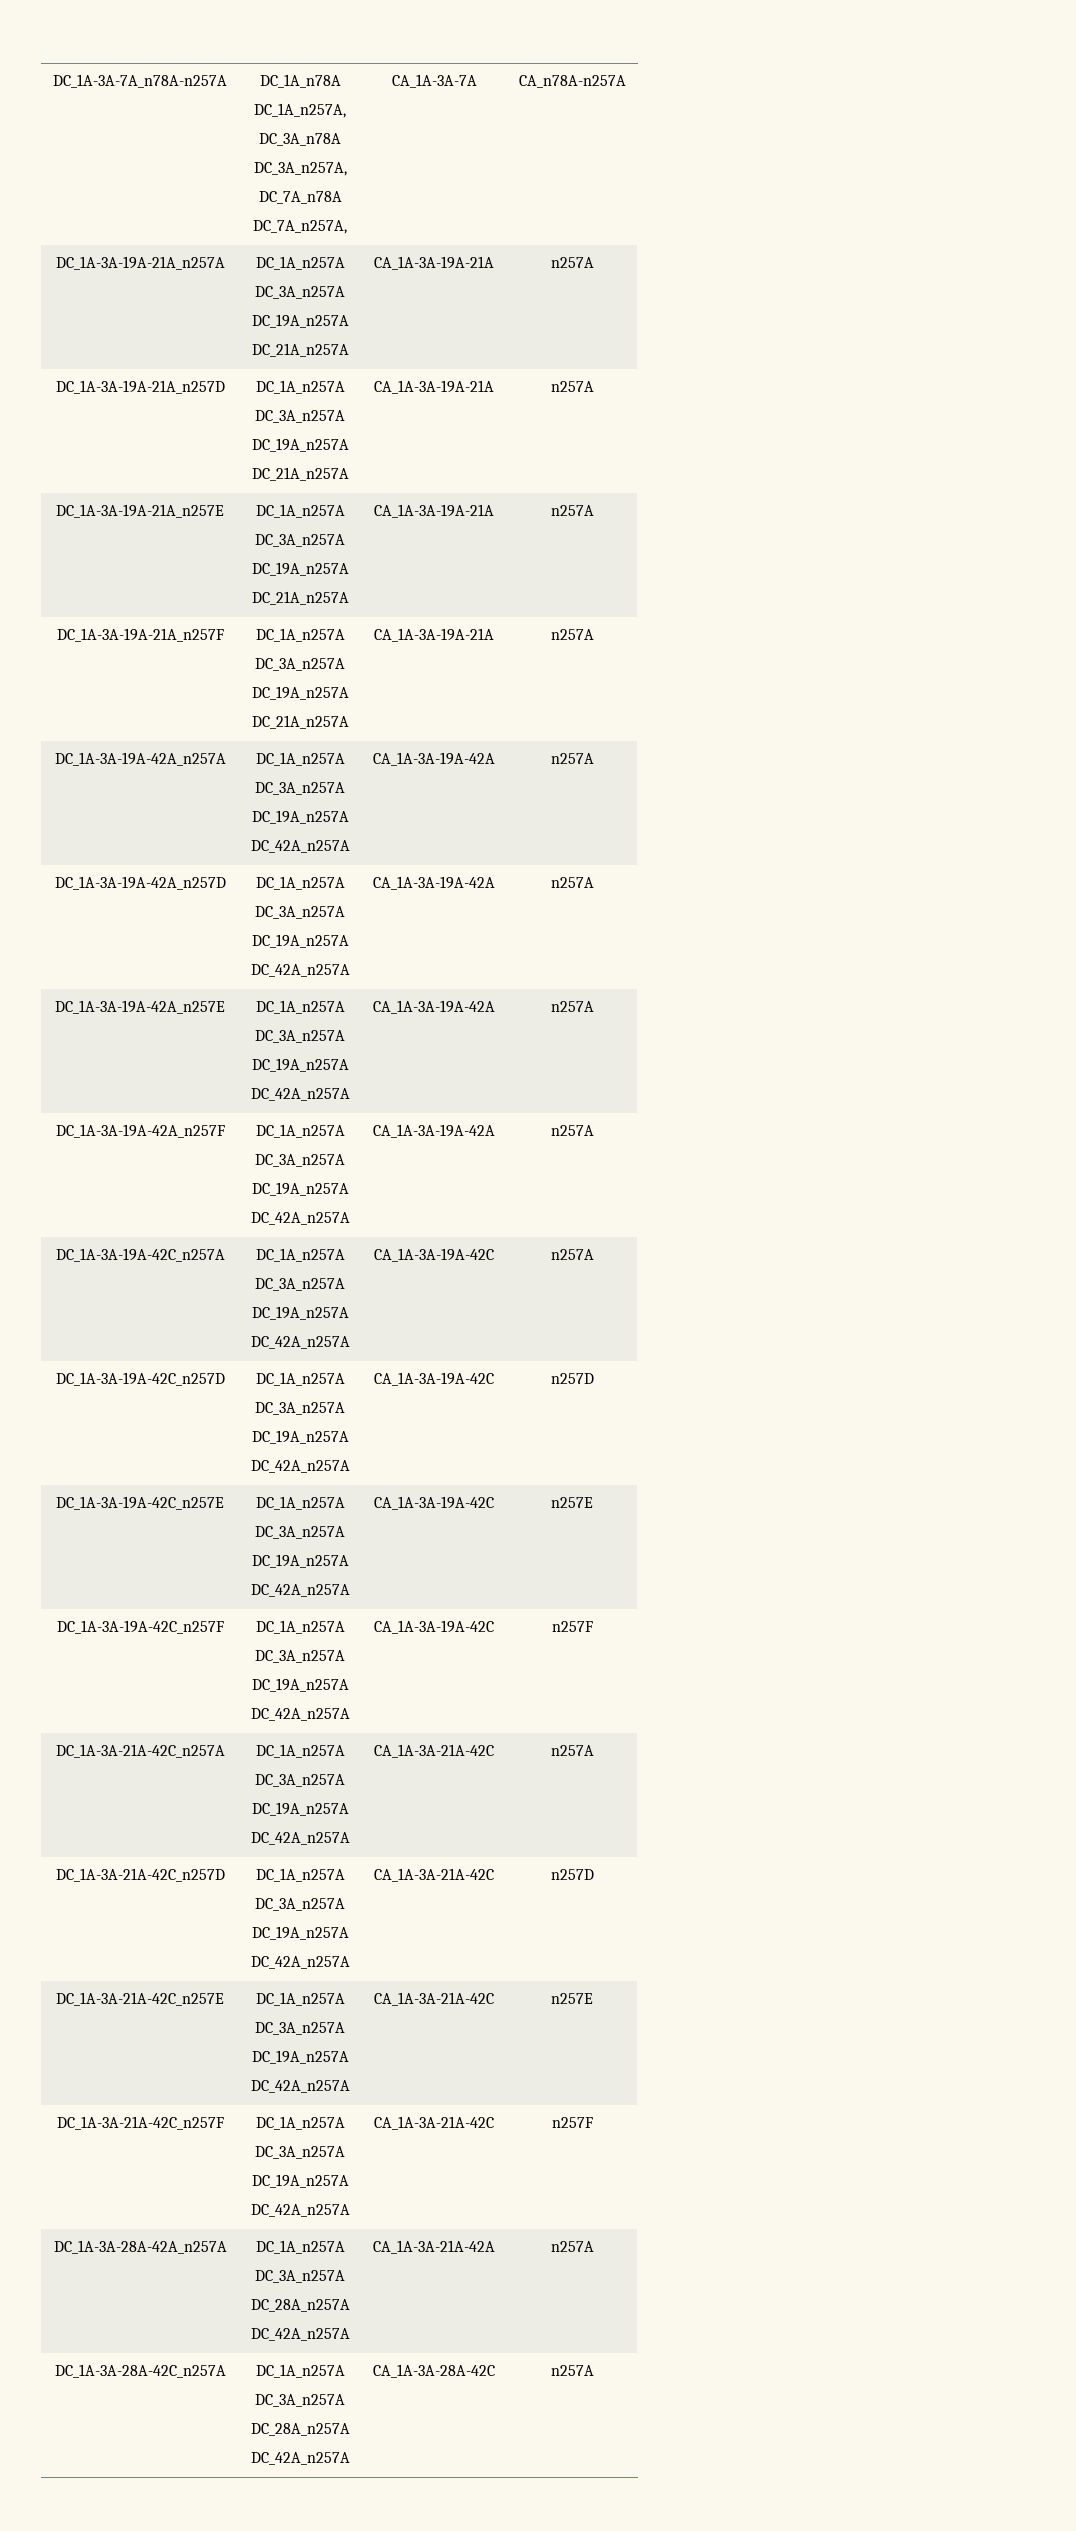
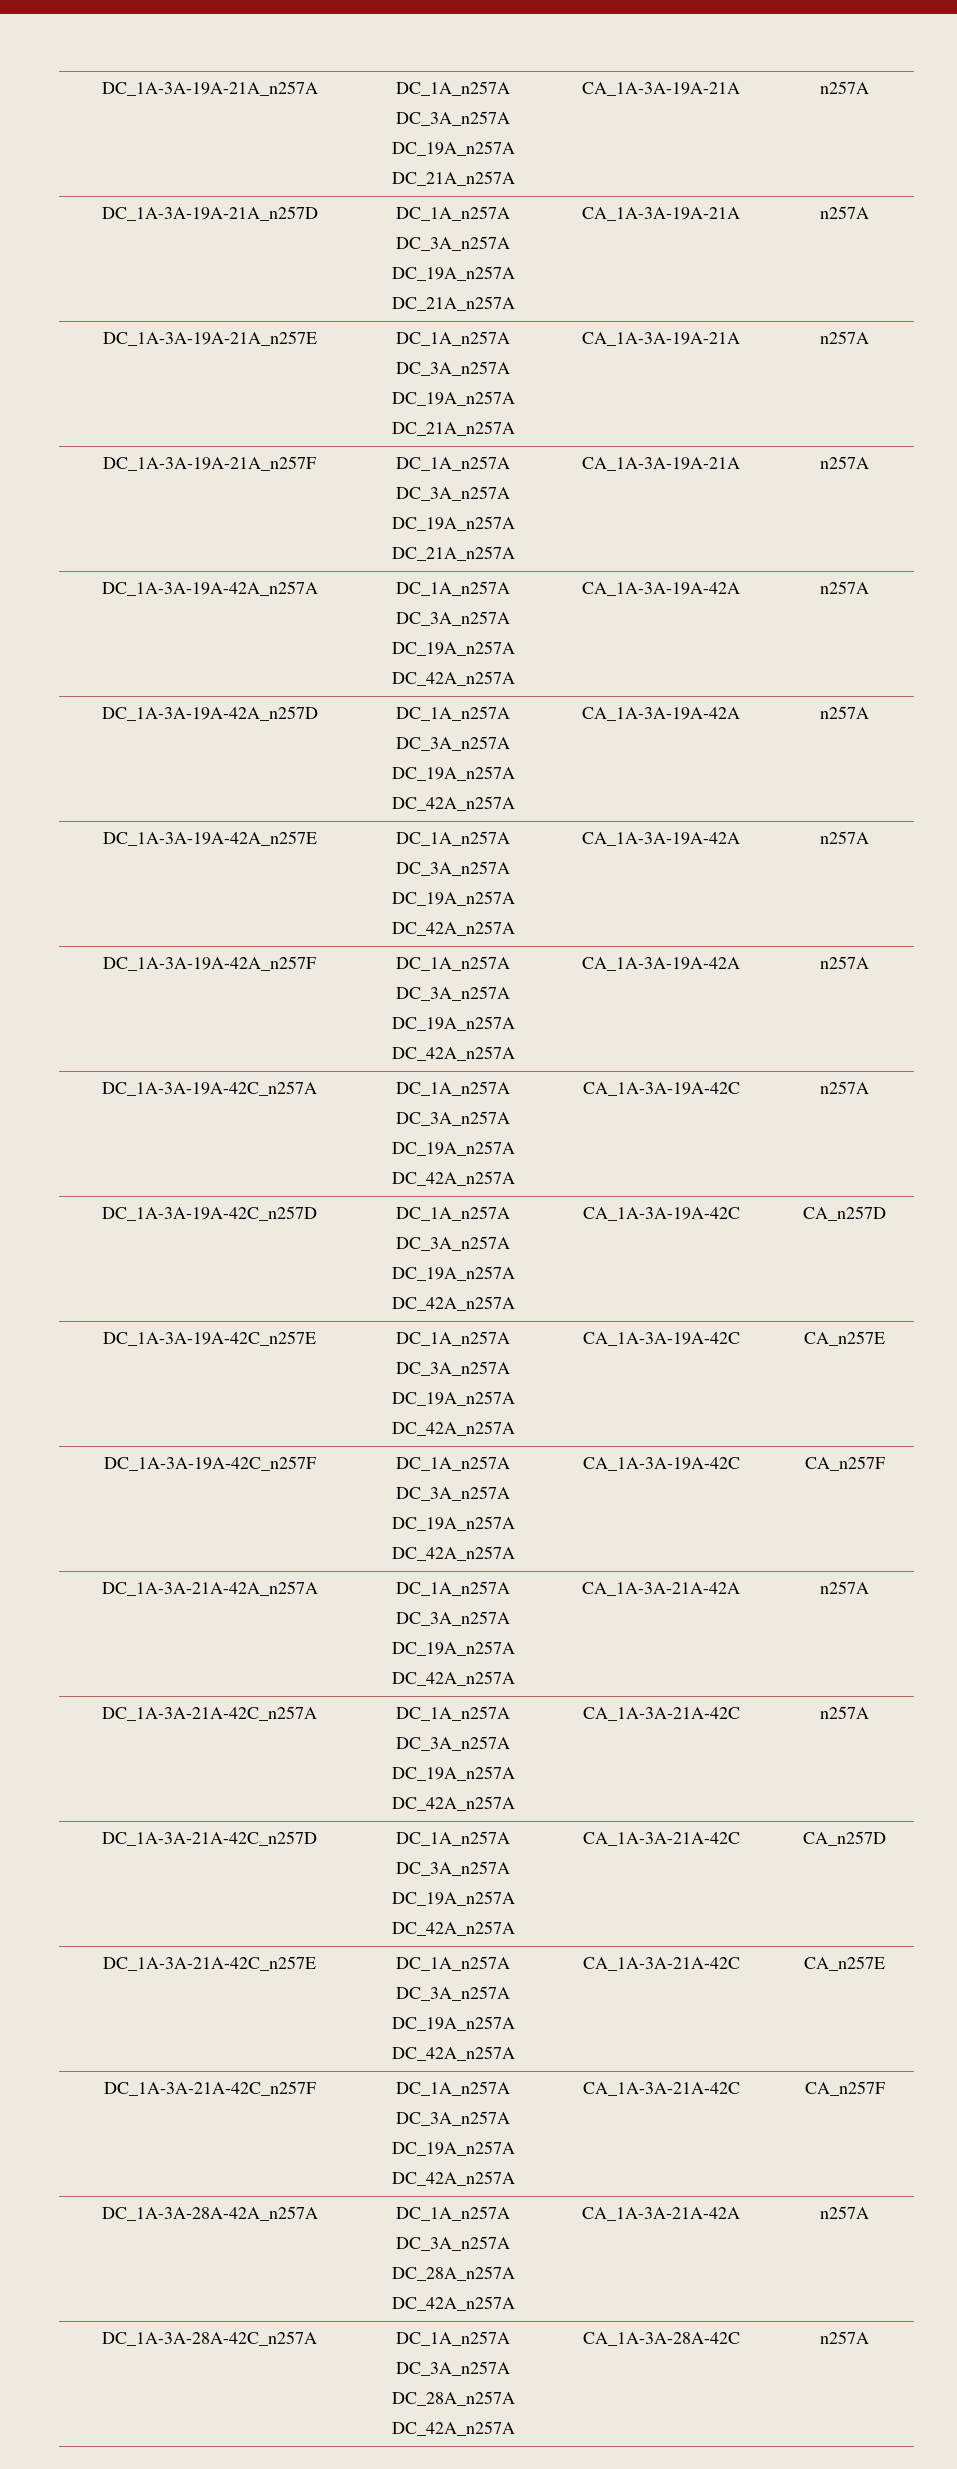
[53,74,227,88] [259,74,341,88] [253,103,346,118] [259,133,341,146] [253,162,347,176] [258,191,342,204] [252,220,347,234] [391,74,477,88] [518,75,626,88] DC_1A-3A-7A_n78A-n257A | DC_1A_n78A // DC_1A_n257A, // DC_3A_n78A // DC_3A_n257A, // DC_7A_n78A // DC_7A_n257A, | CA_1A-3A-7A | CA_n78A-n257A // -> (101, 88) none
[550,1373,594,1384] n257D -> [803,1206,886,1221] CA_n257D
[551,1497,593,1508] n257E -> [804,1331,885,1346] CA_n257E
[551,1621,593,1632] n257F -> [804,1456,885,1471] [101,1581,318,1596] [396,1581,510,1596] [396,1611,510,1626] [391,1641,515,1656] [391,1671,515,1686] [582,1582,740,1596] [820,1581,869,1594] CA_n257F // DC_1A-3A-21A-42A_n257A | DC_1A_n257A // DC_3A_n257A // DC_19A_n257A // DC_42A_n257A | CA_1A-3A-21A-42A | n257A
[550,1869,594,1880] n257D -> [803,1831,886,1846] CA_n257D
[551,1993,593,2004] n257E -> [804,1956,885,1971] CA_n257E
[551,2117,593,2128] n257F -> [804,2081,885,2096] CA_n257F

